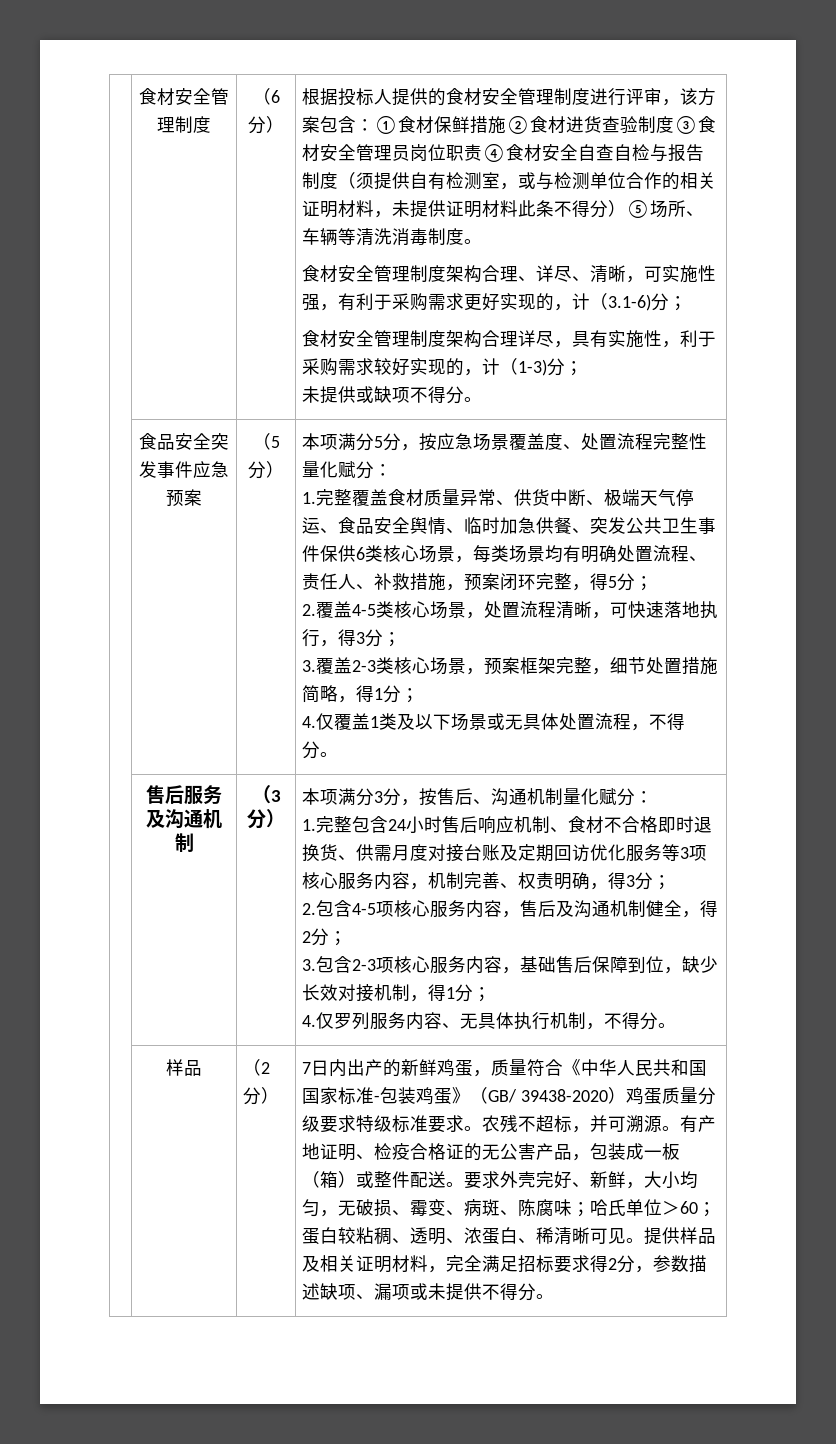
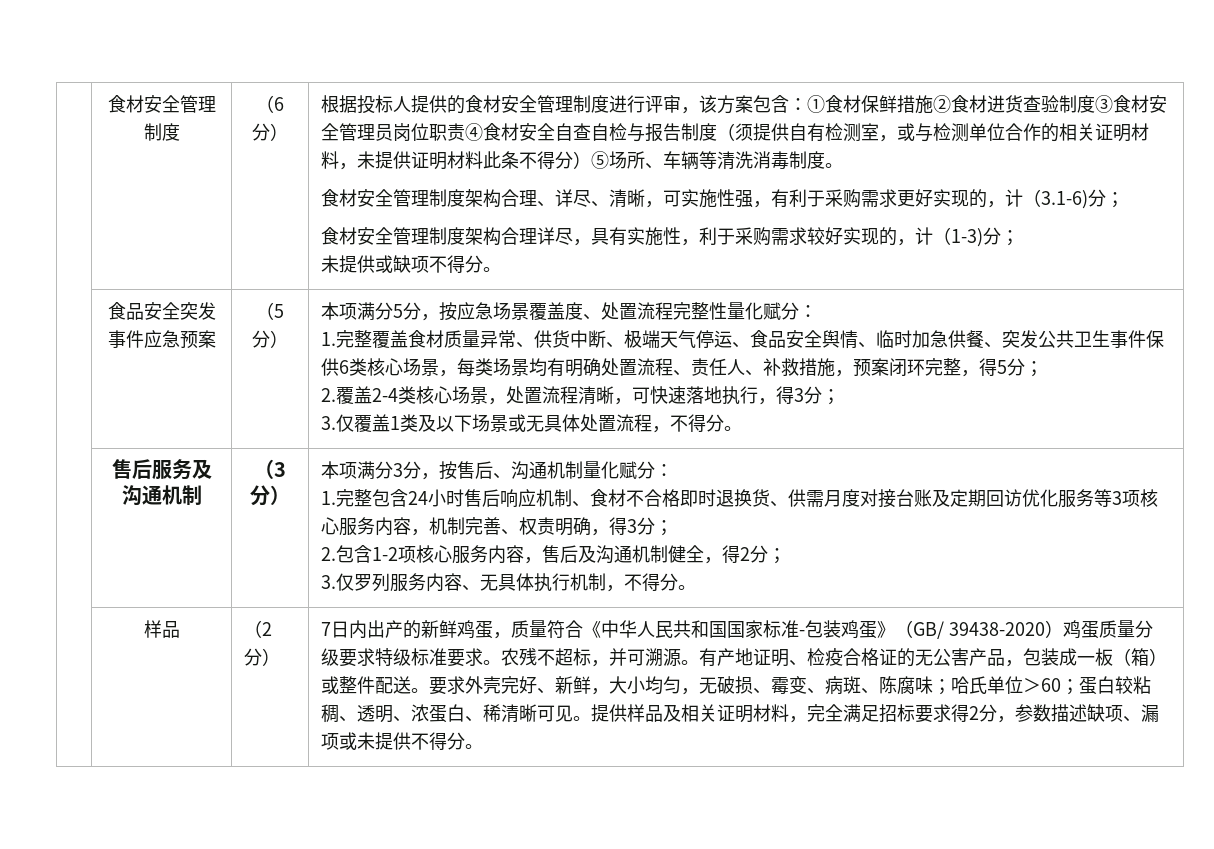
[352,604,377,616] 4-5 -> [372,388,399,402] 2-4
[316,657,719,675] [302,685,420,703] [302,716,317,728] 覆盖2-3类核心场景，预案框架完整，细节处置措施简略，得1分； // 4. -> (337, 423) none
[352,903,377,915] 4-5 -> [372,547,399,561] 1-2
[316,956,719,974] [302,984,492,1002] [302,1015,317,1027] 包含2-3项核心服务内容，基础售后保障到位，缺少长效对接机制，得1分； // 4. -> (337, 582) none

